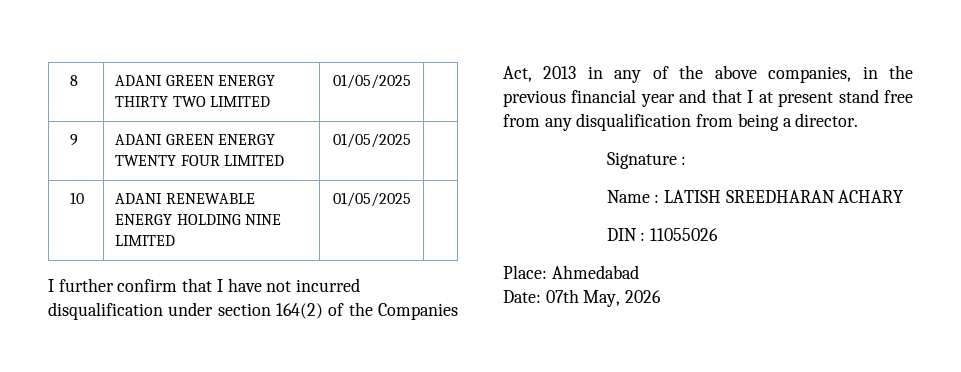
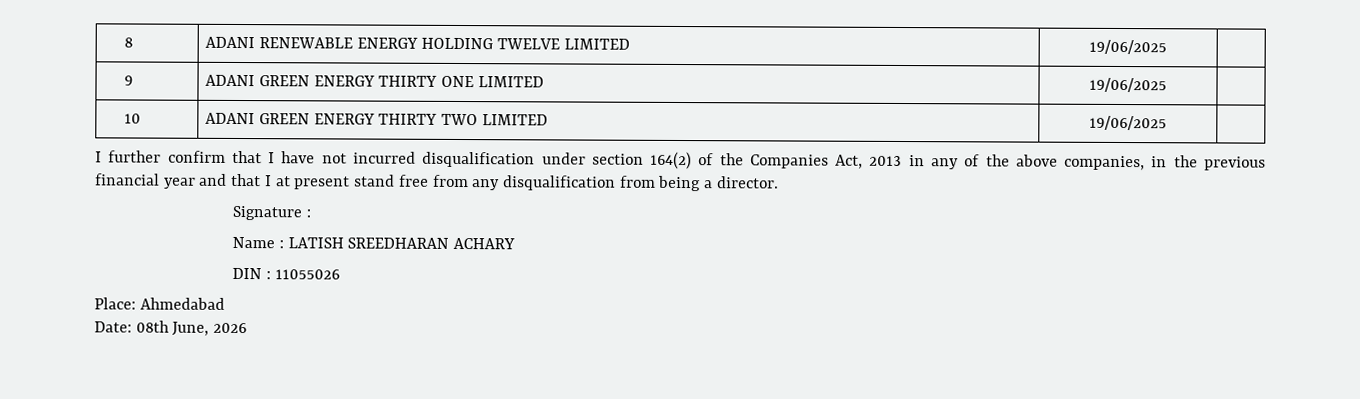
(78, 80) none -> [205,36,630,50] [1089,39,1167,55] [124,75,134,86] [205,74,544,88] [1089,77,1167,93] [124,113,142,124] | ADANI RENEWABLE ENERGY HOLDING TWELVE LIMITED | 19/06/2025 | // 9 | ADANI GREEN ENERGY THIRTY ONE LIMITED | 19/06/2025 | // 10
[332,74,411,89] [69,134,78,146] [115,134,276,145] [115,155,285,166] [332,133,411,148] [69,192,84,204] [115,193,255,204] [115,214,282,225] [115,235,176,246] [332,192,411,207] 01/05/2025 | // 9 | ADANI GREEN ENERGY TWENTY FOUR LIMITED | 01/05/2025 | // 10 | ADANI RENEWABLE ENERGY HOLDING NINE LIMITED | 01/05/2025 -> [1089,115,1167,131] 19/06/2025
[545,289,621,307] 07th May, -> [135,320,210,336] 08th June,

